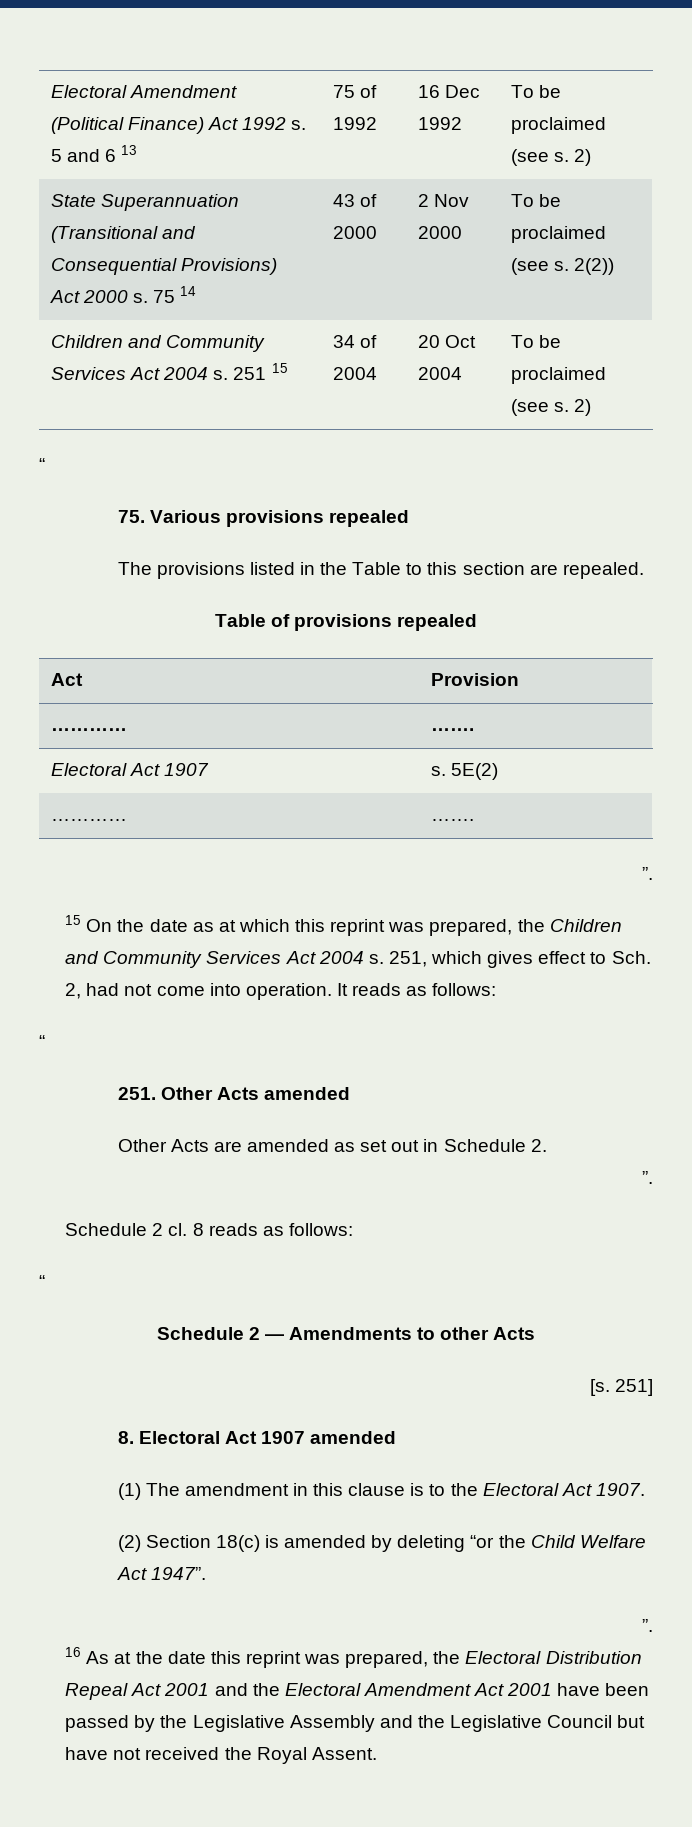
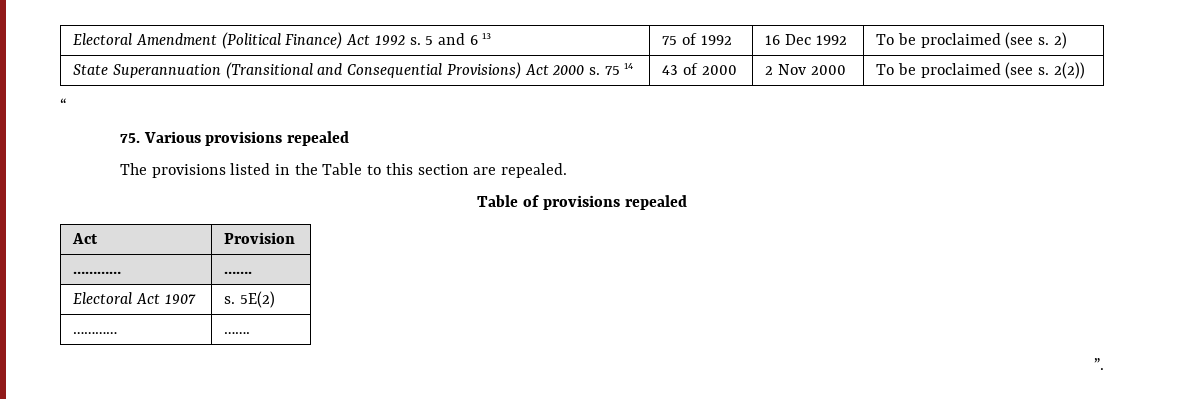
[50,335,266,352] [50,363,288,380] [332,335,378,348] [332,367,377,380] [417,335,477,348] [417,367,462,380] [510,335,562,348] [510,367,606,384] [510,399,592,416] // Children and Community Services Act 2004 s. 251 15 | 34 of 2004 | 20 Oct 2004 | To be proclaimed (see s. 2) -> (1085, 70) none
[65,915,622,936] [65,951,651,968] [65,983,497,1000] [39,1035,45,1048] [117,1087,350,1100] [117,1139,547,1152] [642,1171,653,1184] [65,1223,353,1236] [39,1275,45,1288] [156,1327,536,1340] [589,1379,653,1396] [117,1431,397,1444] [117,1483,645,1500] [117,1535,646,1552] [116,1567,206,1580] [642,1619,653,1632] [65,1647,642,1668] [65,1683,650,1700] [65,1715,646,1732] [65,1747,377,1764] // 15 On the date as at which this reprint was prepared, the Children and Community Services Act 2004 s. 251, which gives effect to Sch. 2, had not come into operation. It reads as follows: // “ // 251. Other Acts amended // Other Acts are amended as set out in Schedule 2. // ”. // Schedule 2 cl. 8 reads as follows: // “ // Schedule 2 — Amendments to other Acts // [s. 251] // 8. Electoral Act 1907 amended // (1) The amendment in this clause is to the Electoral Act 1907. // (2) Section 18(c) is amended by deleting “or the Child Welfare Act 1947”. // ”. // 16 As at the date this reprint was prepared, the Electoral Distribution Repeal Act 2001 and the Electoral Amendment Act 2001 have been passed by the Legislative Assembly and the Legislative Council but have not received the Royal Assent. -> (1104, 364) none

